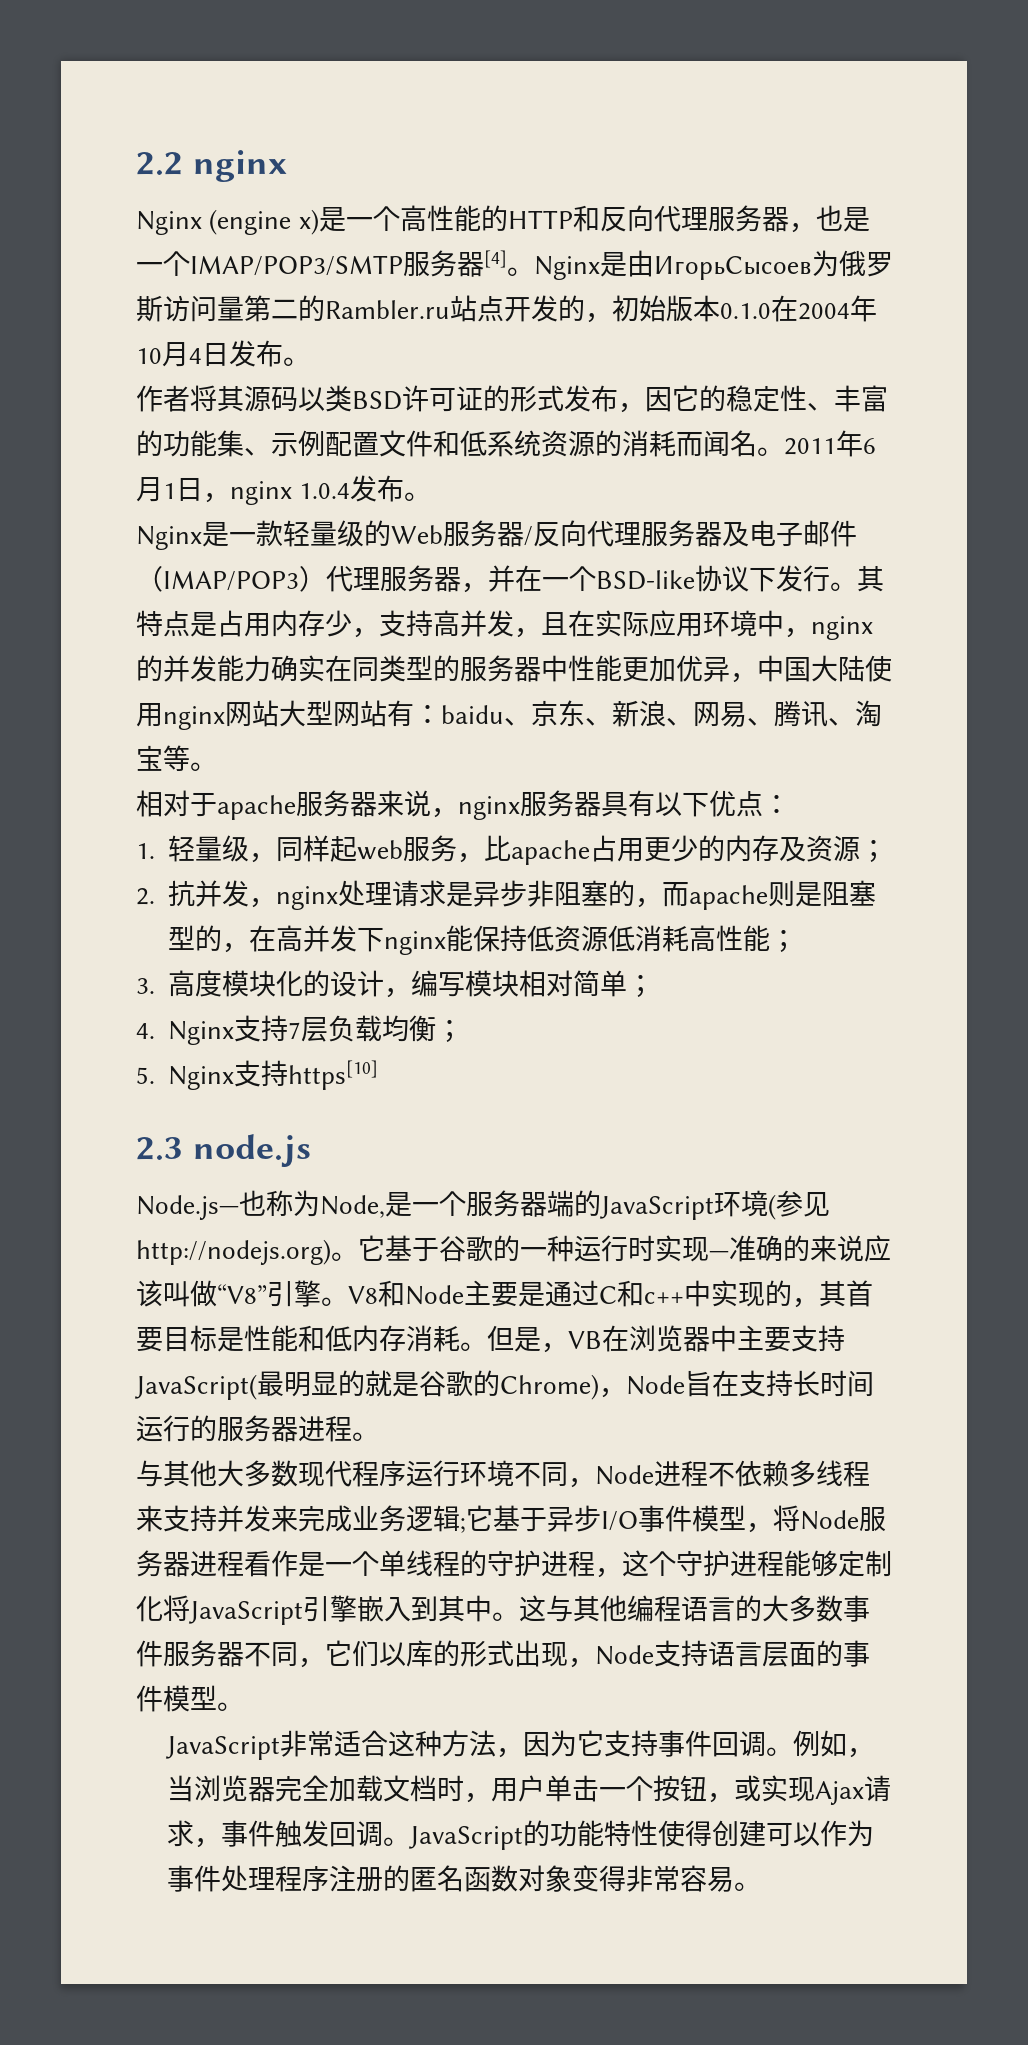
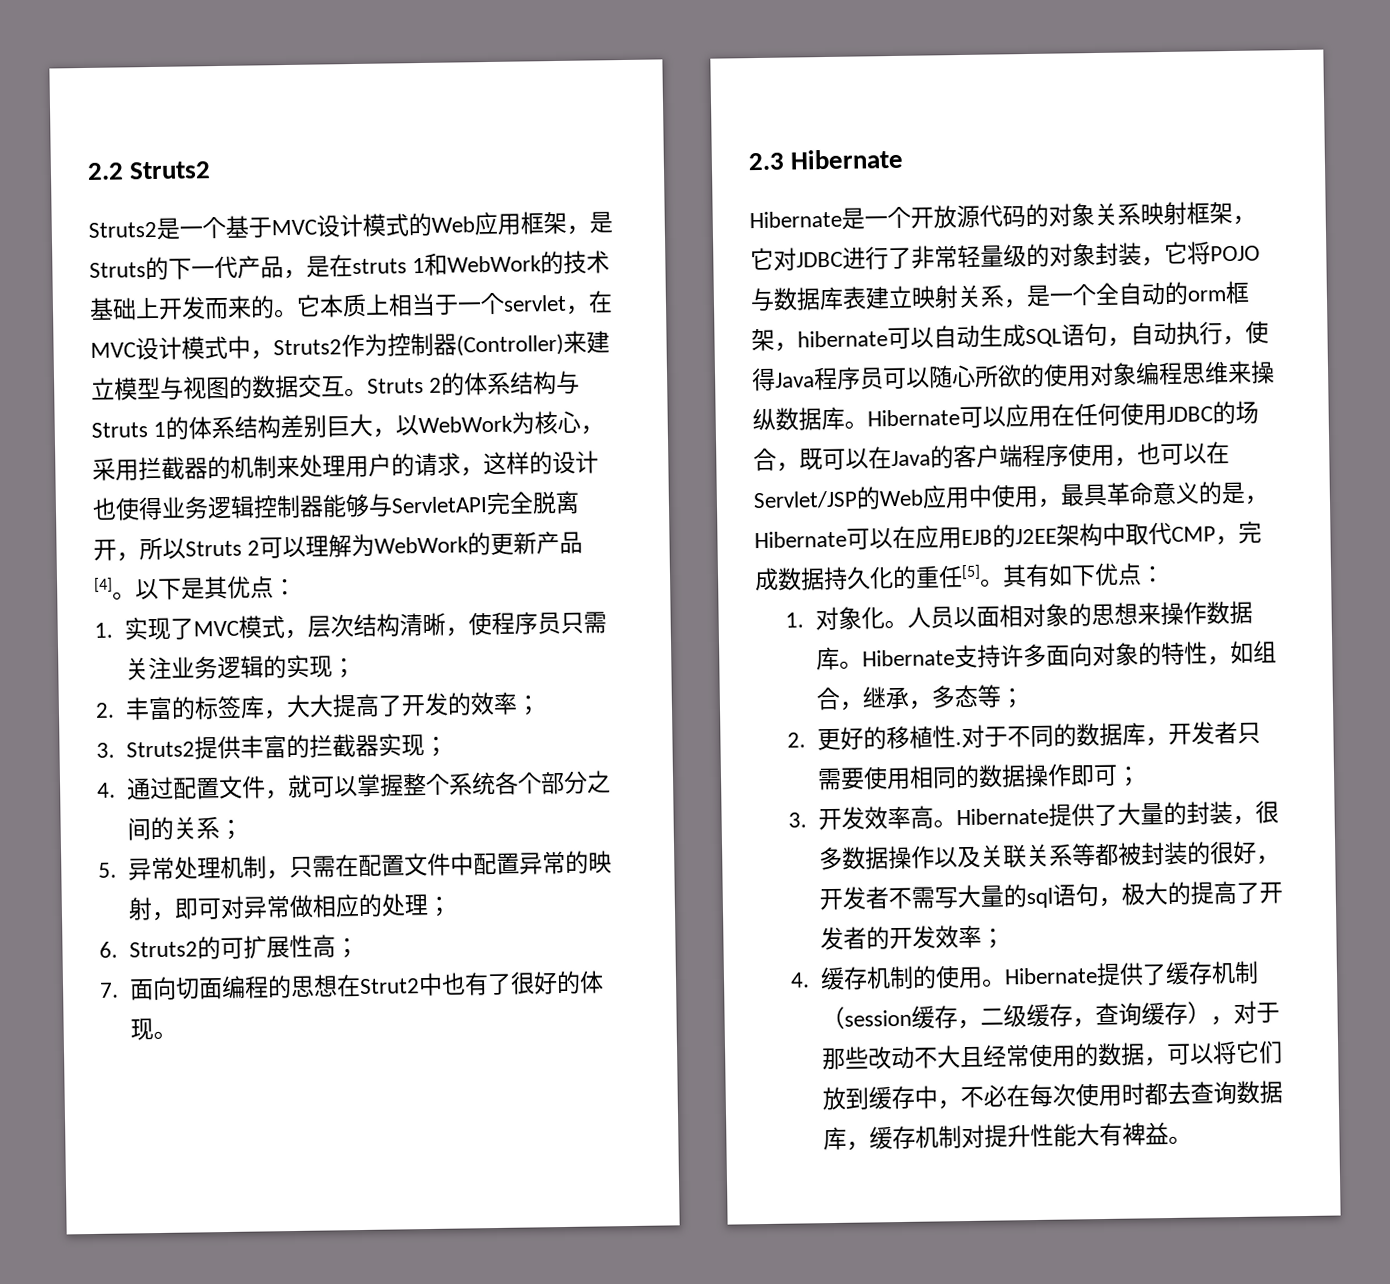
[192,150,287,182] [136,205,870,235] [136,250,893,280] [136,295,877,323] [136,340,310,367] [136,385,888,413] [136,430,876,457] [136,475,432,505] [136,520,857,550] [136,565,884,593] [136,610,873,640] [136,655,892,683] [136,700,882,730] [136,745,217,771] [136,790,790,820] [136,835,888,865] [136,880,877,910] [168,925,798,955] [136,970,655,998] [136,1015,464,1045] [136,1060,379,1090] [136,1134,311,1167] [136,1190,830,1220] [136,1235,891,1265] [136,1280,873,1308] [136,1325,845,1353] [134,1370,874,1400] [136,1415,379,1442] [136,1460,870,1488] [136,1505,886,1533] [136,1550,892,1578] [136,1595,870,1625] [136,1640,870,1668] [136,1685,244,1712] [164,1730,874,1760] [166,1775,891,1805] [166,1820,874,1850] [166,1865,734,1892] nginx // Nginx (engine x)是一个高性能的HTTP和反向代理服务器，也是一个IMAP/POP3/SMTP服务器[4]。Nginx是由ИгорьСысоев为俄罗斯访问量第二的Rambler.ru站点开发的，初始版本0.1.0在2004年10月4日发布。 // 作者将其源码以类BSD许可证的形式发布，因它的稳定性、丰富的功能集、示例配置文件和低系统资源的消耗而闻名。2011年6月1日，nginx 1.0.4发布。 // Nginx是一款轻量级的Web服务器/反向代理服务器及电子邮件（IMAP/POP3）代理服务器，并在一个BSD-like协议下发行。其特点是占用内存少，支持高并发，且在实际应用环境中，nginx的并发能力确实在同类型的服务器中性能更加优异，中国大陆使用nginx网站大型网站有：baidu、京东、新浪、网易、腾讯、淘宝等。 // 相对于apache服务器来说，nginx服务器具有以下优点： // 1.轻量级，同样起web服务，比apache占用更少的内存及资源； // 2.抗并发，nginx处理请求是异步非阻塞的，而apache则是阻塞型的，在高并发下nginx能保持低资源低消耗高性能； // 3.高度模块化的设计，编写模块相对简单； // 4. Nginx支持7层负载均衡； // 5. Nginx支持https[10] // 2.3 node.js // Node.js—也称为Node,是一个服务器端的JavaScript环境(参见http://nodejs.org)。它基于谷歌的一种运行时实现—准确的来说应该叫做“V8”引擎。V8和Node主要是通过C和c++中实现的，其首要目标是性能和低内存消耗。但是，VB在浏览器中主要支持JavaScript(最明显的就是谷歌的Chrome)，Node旨在支持长时间运行的服务器进程。 // 与其他大多数现代程序运行环境不同，Node进程不依赖多线程来支持并发来完成业务逻辑;它基于异步I/O事件模型，将Node服务器进程看作是一个单线程的守护进程，这个守护进程能够定制化将JavaScript引擎嵌入到其中。这与其他编程语言的大多数事件服务器不同，它们以库的形式出现，Node支持语言层面的事件模型。 // JavaScript非常适合这种方法，因为它支持事件回调。例如，当浏览器完全加载文档时，用户单击一个按钮，或实现Ajax请求，事件触发回调。JavaScript的功能特性使得创建可以作为事件处理程序注册的匿名函数对象变得非常容易 -> [129,161,212,180] [88,211,613,240] [89,250,611,281] [89,290,613,321] [90,330,610,361] [91,370,581,401] [91,410,605,440] [92,450,599,481] [92,490,580,521] [93,530,584,562] [93,575,297,601] [94,611,607,641] [124,654,356,681] [95,691,541,721] [96,733,448,760] [97,770,611,801] [126,816,243,841] [98,850,612,881] [127,893,452,922] [99,934,359,960] [99,970,604,1001] [129,1018,177,1041] [748,148,904,171] [749,201,1256,230] [750,241,1260,271] [750,280,1250,312] [751,320,1269,352] [751,360,1275,392] [752,400,1259,431] [753,441,1230,472] [753,481,1269,510] [754,520,1262,550] [754,562,1165,592] [784,600,1253,631] [815,640,1277,671] [815,684,1025,711] [786,720,1261,751] [816,763,1141,791] [787,800,1279,831] [818,840,1280,871] [818,880,1283,911] [819,924,1005,951] [789,960,1259,991] [820,1000,1280,1030] [821,1040,1283,1071] [821,1080,1283,1111] [822,1122,1169,1151] Struts2 // Struts2是一个基于MVC设计模式的Web应用框架，是Struts的下一代产品，是在struts 1和WebWork的技术基础上开发而来的。它本质上相当于一个servlet，在MVC设计模式中，Struts2作为控制器(Controller)来建立模型与视图的数据交互。Struts 2的体系结构与Struts 1的体系结构差别巨大，以WebWork为核心，采用拦截器的机制来处理用户的请求，这样的设计也使得业务逻辑控制器能够与ServletAPI完全脱离开，所以Struts 2可以理解为WebWork的更新产品[4]。以下是其优点： // 1.实现了MVC模式，层次结构清晰，使程序员只需关注业务逻辑的实现； // 2.丰富的标签库，大大提高了开发的效率； // 3. Struts2提供丰富的拦截器实现； // 4.通过配置文件，就可以掌握整个系统各个部分之间的关系； // 5.异常处理机制，只需在配置文件中配置异常的映射，即可对异常做相应的处理； // 6. Struts2的可扩展性高； // 7.面向切面编程的思想在Strut2中也有了很好的体现。 // 2.3 Hibernate // Hibernate是一个开放源代码的对象关系映射框架，它对JDBC进行了非常轻量级的对象封装，它将POJO与数据库表建立映射关系，是一个全自动的orm框架，hibernate可以自动生成SQL语句，自动执行，使得Java程序员可以随心所欲的使用对象编程思维来操纵数据库。Hibernate可以应用在任何使用JDBC的场合，既可以在Java的客户端程序使用，也可以在Servlet/JSP的Web应用中使用，最具革命意义的是，Hibernate可以在应用EJB的J2EE架构中取代CMP，完成数据持久化的重任[5]。其有如下优点： // 1.对象化。人员以面相对象的思想来操作数据库。Hibernate支持许多面向对象的特性，如组合，继承，多态等； // 2.更好的移植性.对于不同的数据库，开发者只需要使用相同的数据操作即可； // 3.开发效率高。Hibernate提供了大量的封装，很多数据操作以及关联关系等都被封装的很好，开发者不需写大量的sql语句，极大的提高了开发者的开发效率； // 4.缓存机制的使用。Hibernate提供了缓存机制（session缓存，二级缓存，查询缓存），对于那些改动不大且经常使用的数据，可以将它们放到缓存中，不必在每次使用时都去查询数据库，缓存机制对提升性能大有裨益

